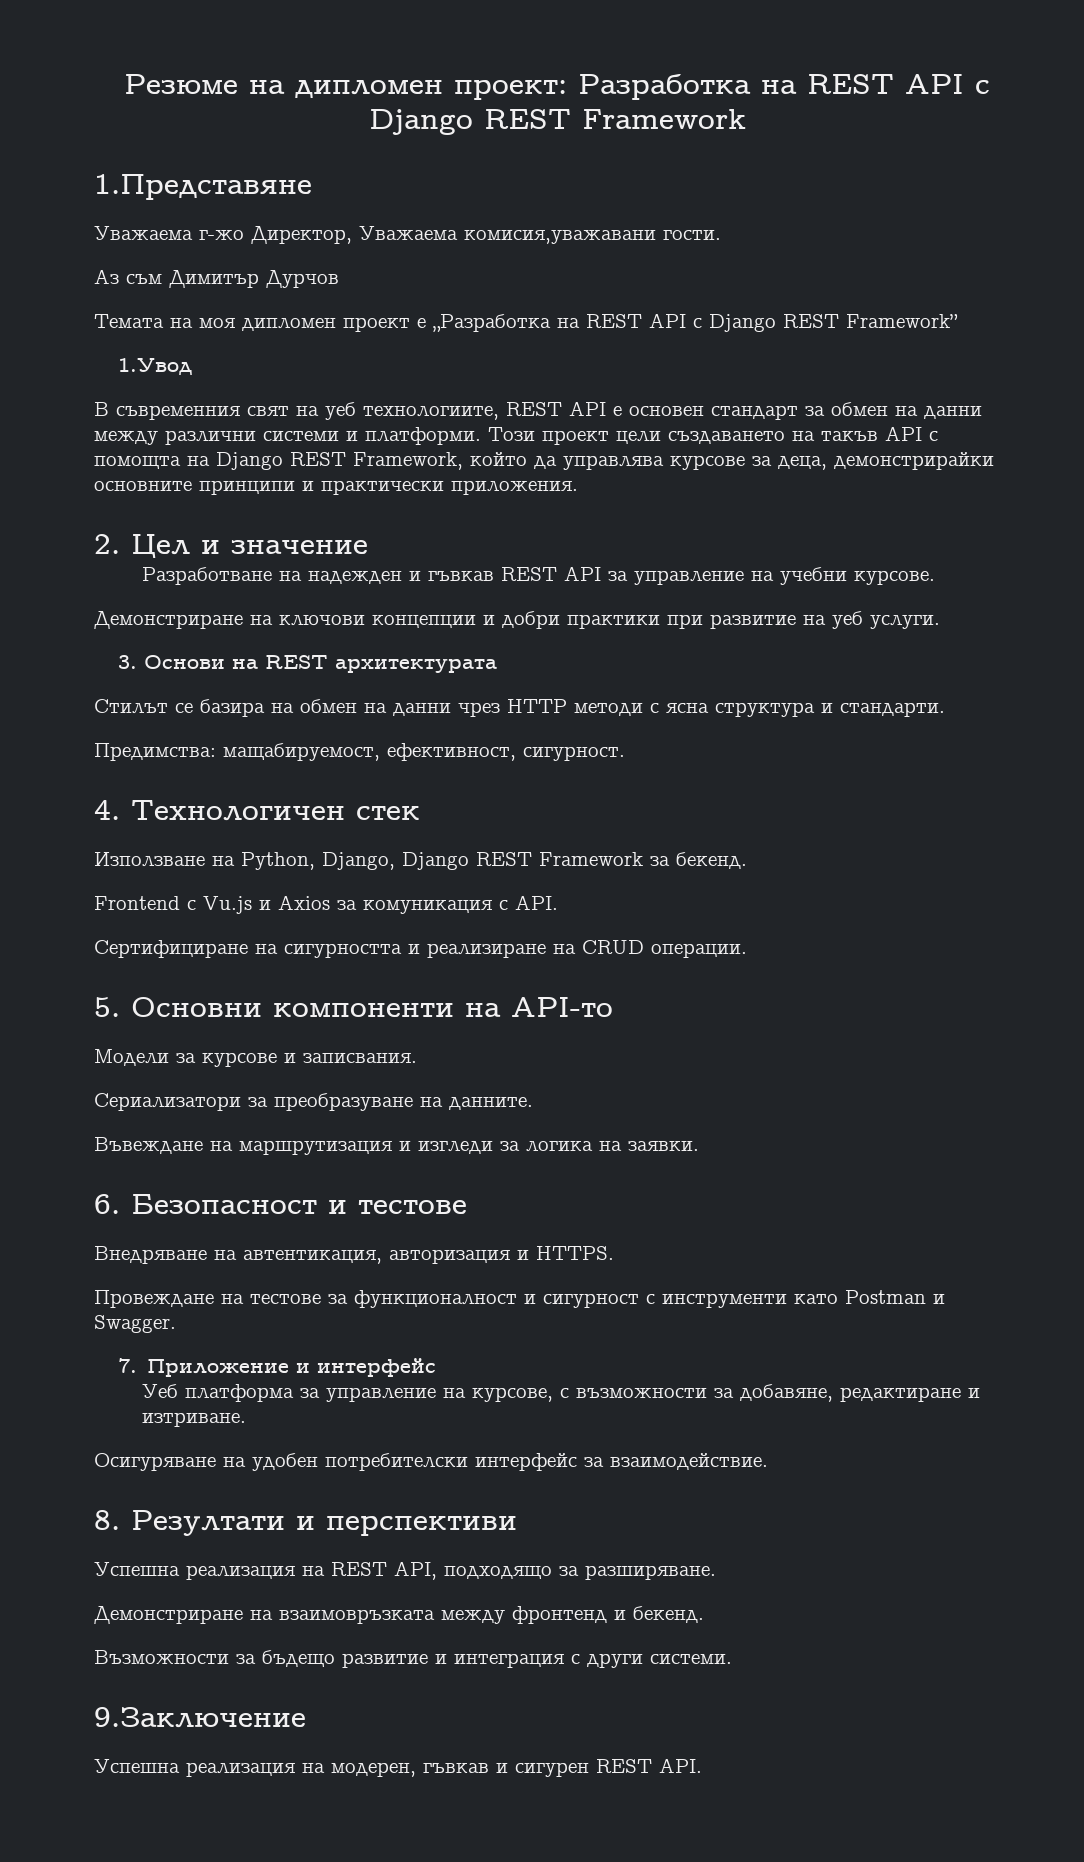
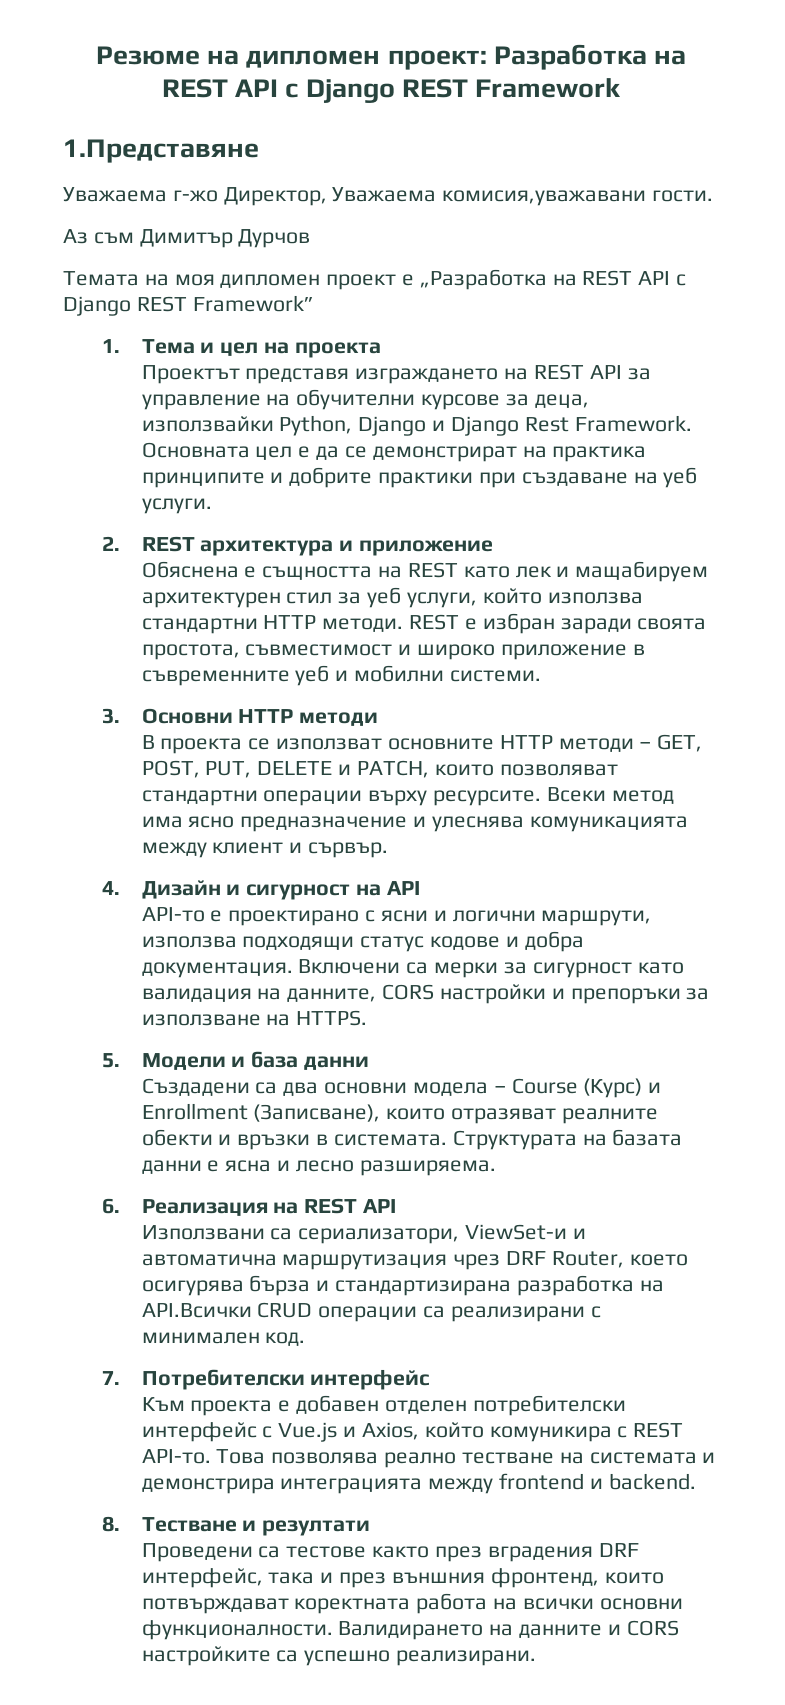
[118,358,193,375] [94,401,982,420] [94,426,938,445] [94,452,994,470] [94,480,578,495] [94,534,368,558] [142,567,495,585] 1.Увод // В съвременния свят на уеб технологиите, REST API е основен стандарт за обмен на данни между различни системи и платформи. Този проект цели създаването на такъв API с помощта на Django REST Framework, който да управлява курсове за деца, демонстрирайки основните принципи и практически приложения. // 2. Цел и значение // Разработване на надежден и гъвкав -> [102,339,381,358] [141,365,529,384] 1. Тема и цел на проекта // Проектът представя изграждането на
[780,567,936,585] [94,611,560,629] учебни курсове. // Демонстриране на ключови концепции и добри -> [296,389,589,410] [141,415,692,436] [141,442,647,462] [141,467,373,488] обучителни курсове за деца, използвайки Python, Django и Django Rest Framework. Основната цел е да се демонстрират на практика принципите и добрите
[710,614,796,629] развитие -> [521,472,628,486] създаване
[118,655,498,673] [94,699,945,717] [94,743,625,761] [94,800,420,821] [94,852,747,870] [94,895,558,914] [94,940,747,958] [94,997,613,1017] [94,1049,417,1067] [94,1093,533,1111] [94,1137,699,1155] [94,1194,467,1214] [94,1246,614,1264] [94,1290,945,1308] [94,1315,176,1333] 3. Основи на REST архитектурата // Стилът се базира на обмен на данни чрез HTTP методи с ясна структура и стандарти. // Предимства: мащабируемост, ефективност, сигурност. // 4. Технологичен стек // Използване на Python, Django, Django REST Framework за бекенд. // Frontend с Vu.js и Axios за комуникация с API. // Сертифициране на сигурността и реализиране на CRUD операции. // 5. Основни компоненти на API-то // Модели за курсове и записвания. // Сериализатори за преобразуване на данните. // Въвеждане на маршрутизация и изгледи за логика на заявки. // 6. Безопасност и тестове // Внедряване на автентикация, авторизация и HTTPS. // Провеждане на тестове за функционалност и сигурност с инструменти като Postman и Swagger. -> [102,536,494,556] [141,561,709,582] [141,587,643,608] [141,613,707,634] [141,644,645,660] [141,665,541,686] [102,708,379,726] [141,734,703,754] [141,760,618,778] [141,787,674,806] [141,816,688,832] [141,842,389,858] [102,880,420,900] [141,907,652,926] [141,931,584,952] [141,959,684,978] [141,984,710,1004] [141,1010,368,1026] [102,1051,370,1070] [141,1078,662,1098] [141,1103,658,1124] [141,1129,683,1150] [141,1160,496,1176] [102,1198,397,1216] [141,1224,586,1244] [141,1251,688,1270] [141,1275,664,1296] [141,1302,601,1322] [141,1332,306,1346] 2. REST архитектура и приложение // Обяснена е същността на REST като лек и мащабируем архитектурен стил за уеб услуги, който използва стандартни HTTP методи. REST е избран заради своята простота, съвместимост и широко приложение в съвременните уеб и мобилни системи. // 3. Основни HTTP методи // В проекта се използват основните HTTP методи – GET, POST, PUT, DELETE и PATCH, които позволяват стандартни операции върху ресурсите. Всеки метод има ясно предназначение и улеснява комуникацията между клиент и сървър. // 4. Дизайн и сигурност на API // API-то е проектирано с ясни и логични маршрути, използва подходящи статус кодове и добра документация. Включени са мерки за сигурност като валидация на данните, CORS настройки и препоръки за използване на HTTPS. // 5. Модели и база данни // Създадени са два основни модела – Course (Курс) и Enrollment (Записване), които отразяват реалните обекти и връзки в системата. Структурата на базата данни е ясна и лесно разширяема. // 6. Реализация на REST API // Използвани са сериализатори, ViewSet-и и автоматична маршрутизация чрез DRF Router, което осигурява бърза и стандартизирана разработка на API.Всички CRUD операции са реализирани с минимален код.
[147,1359,311,1377] Приложение и -> [141,1369,305,1390] Потребителски
[142,1384,981,1402] [142,1412,247,1427] [94,1453,768,1471] [94,1510,517,1536] [94,1561,716,1580] [94,1606,704,1624] [94,1650,732,1668] [94,1707,306,1728] [94,1758,702,1777] Уеб платформа за управление на курсове, с възможности за добавяне, редактиране и изтриване. // Осигуряване на удобен потребителски интерфейс за взаимодействие. // 8. Резултати и перспективи // Успешна реализация на REST API, подходящо за разширяване. // Демонстриране на взаимовръзката между фронтенд и бекенд. // Възможности за бъдещо развитие и интеграция с други системи. // 9.Заключение // Успешна реализация на модерен, гъвкав и сигурен REST API. -> [141,1395,626,1416] [141,1422,684,1442] [141,1449,716,1468] [141,1473,696,1494] [102,1516,371,1536] [141,1543,639,1562] [141,1568,664,1588] [141,1593,683,1614] [141,1620,679,1640] [141,1646,537,1666] Към проекта е добавен отделен потребителски интерфейс с Vue.js и Axios, който комуникира с REST API-то. Това позволява реално тестване на системата и демонстрира интеграцията между frontend и backend. // 8. Тестване и резултати // Проведени са тестове както през вградения DRF интерфейс, така и през външния фронтенд, които потвърждават коректната работа на всички основни функционалности. Валидирането на данните и CORS настройките са успешно реализирани.

